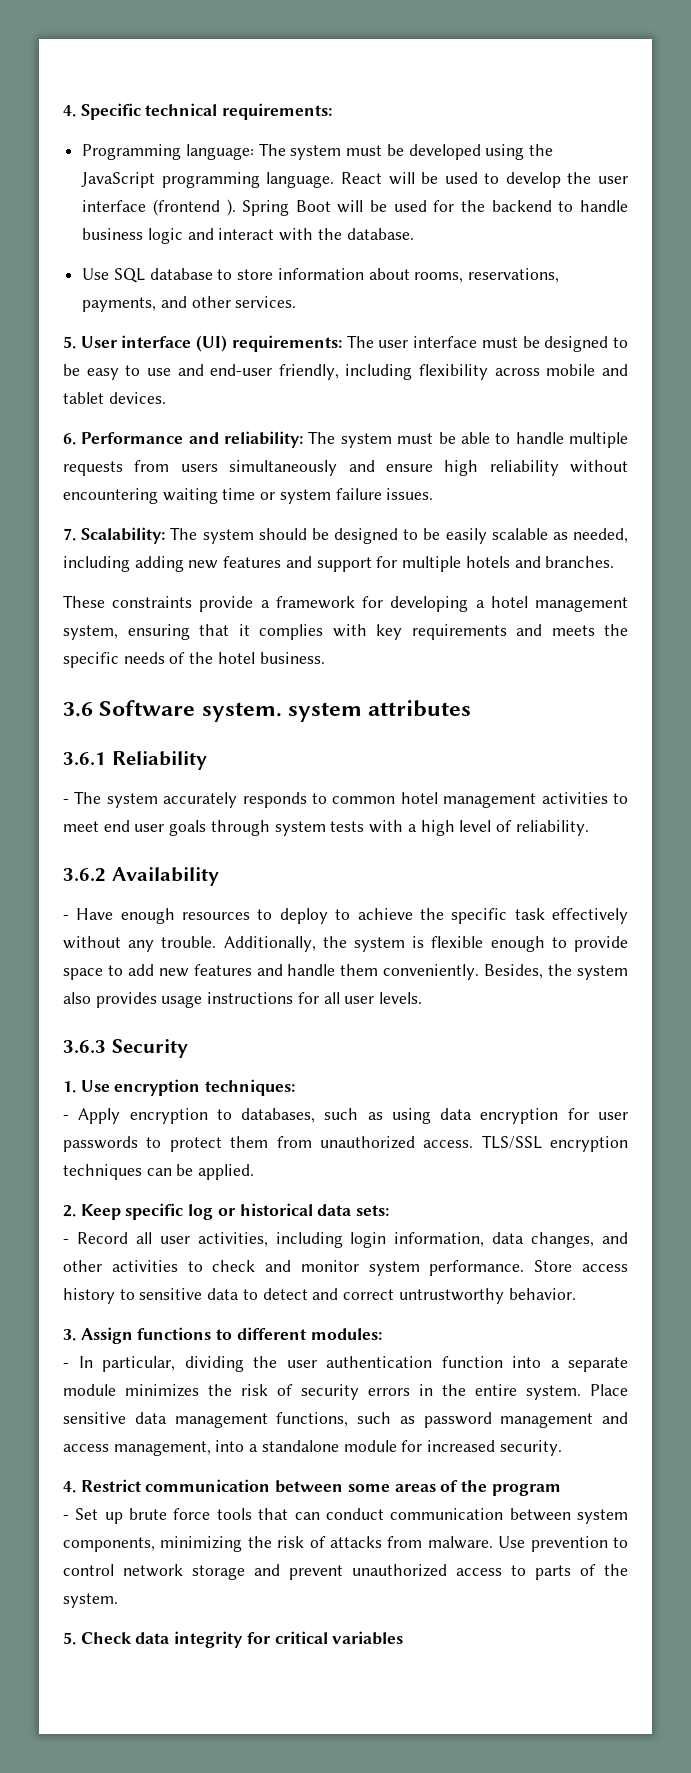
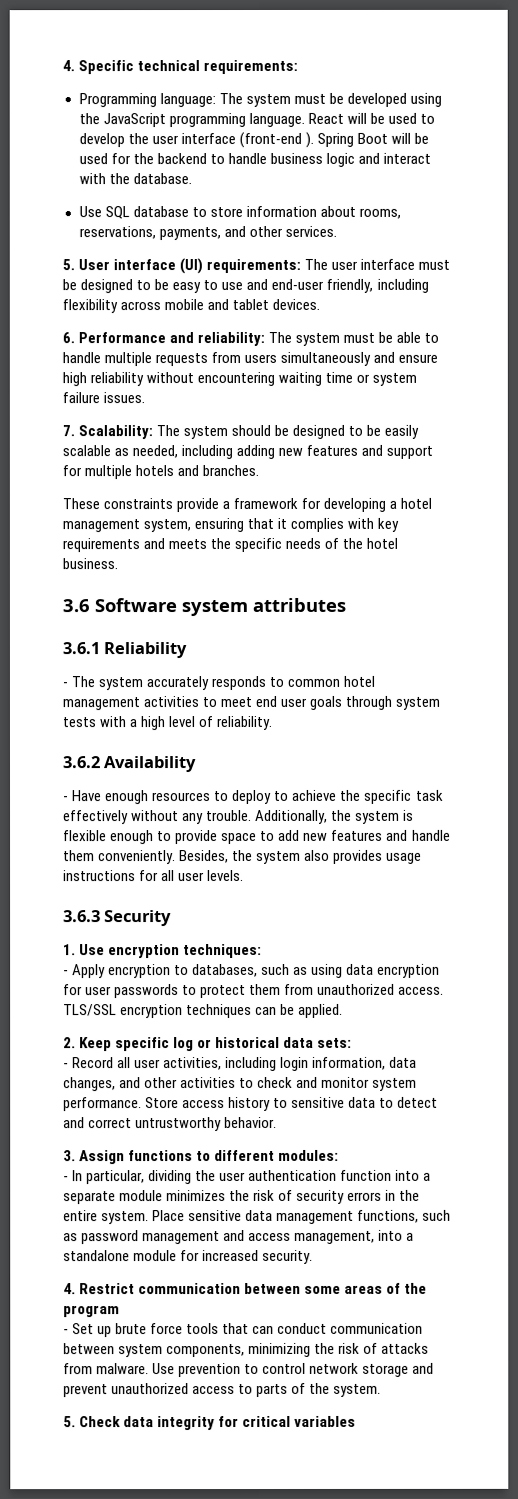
[152,199,220,216] (frontend -> [238,131,302,149] (front-end
[201,702,282,722] system. -> (177, 605) none

